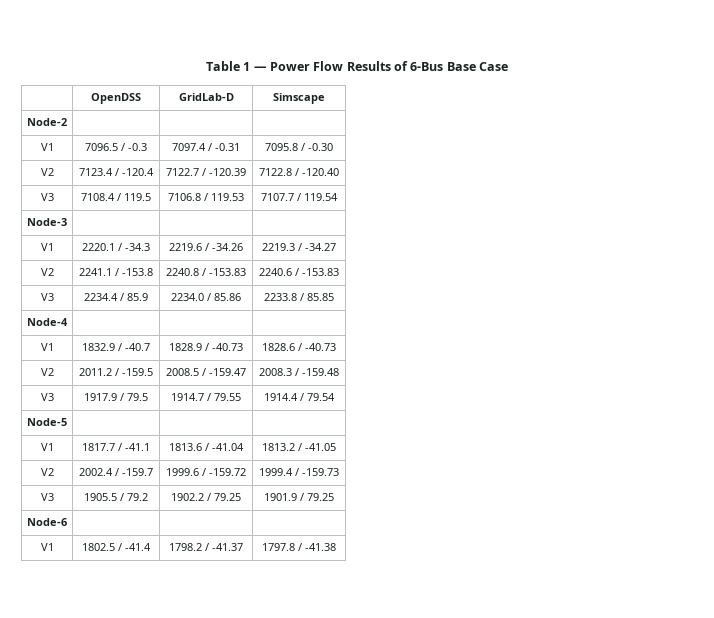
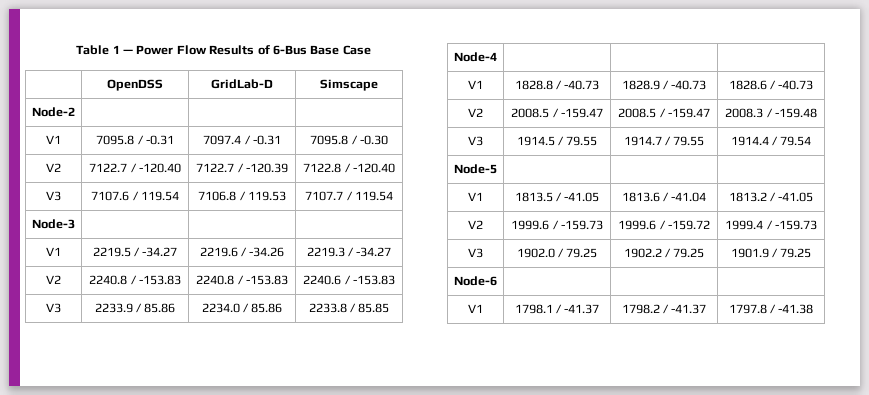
[85,143,147,151] 7096.5 / -0.3 -> [96,135,174,145] 7095.8 / -0.31
[79,168,154,176] 7123.4 / -120.4 -> [89,163,181,173] 7122.7 / -120.40
[81,193,151,201] 7108.4 / 119.5 -> [91,191,179,201] 7107.6 / 119.54
[82,243,150,251] 2220.1 / -34.3 -> [92,247,178,257] 2219.5 / -34.27
[79,268,153,276] 2241.1 / -153.8 -> [89,275,181,285] 2240.8 / -153.83
[84,293,148,301] 2234.4 / 85.9 -> [94,303,176,313] 2233.9 / 85.86
[82,343,150,351] 1832.9 / -40.7 -> [514,80,600,90] 1828.8 / -40.73
[79,368,153,376] 2011.2 / -159.5 -> [511,108,603,118] 2008.5 / -159.47
[84,393,148,401] 1917.9 / 79.5 -> [516,136,598,146] 1914.5 / 79.55
[82,443,150,451] 1817.7 / -41.1 -> [514,192,600,202] 1813.5 / -41.05
[79,468,153,476] 2002.4 / -159.7 -> [511,220,603,230] 1999.6 / -159.73
[84,493,148,501] 1905.5 / 79.2 -> [516,248,598,258] 1902.0 / 79.25
[82,543,151,551] 1802.5 / -41.4 -> [514,304,600,314] 1798.1 / -41.37

